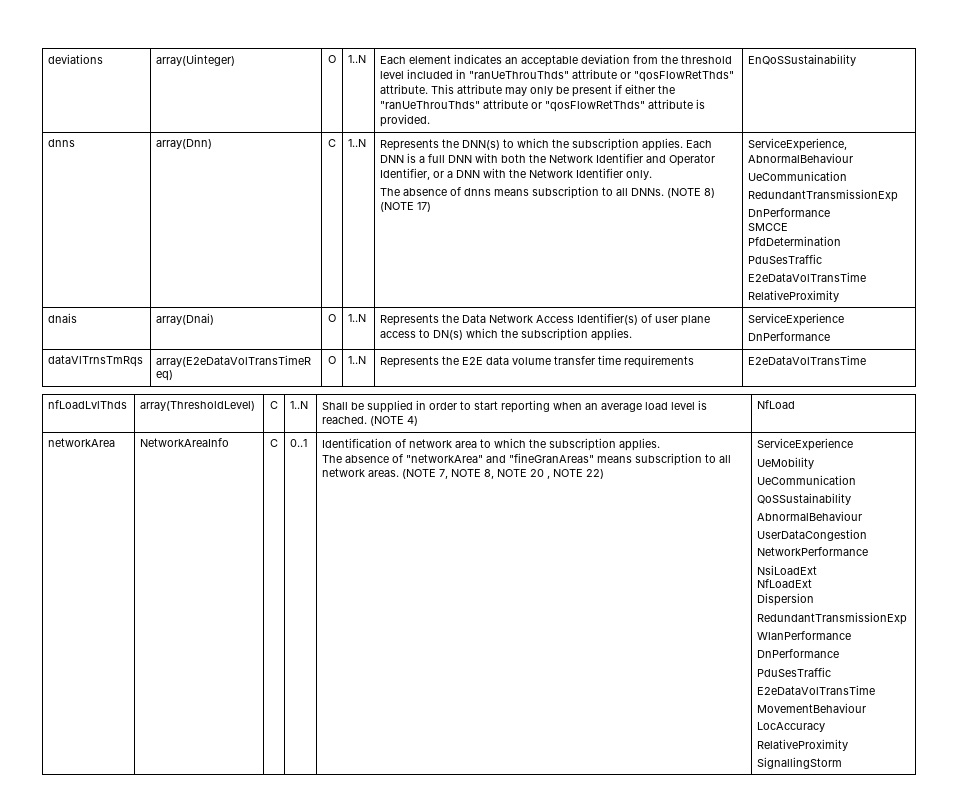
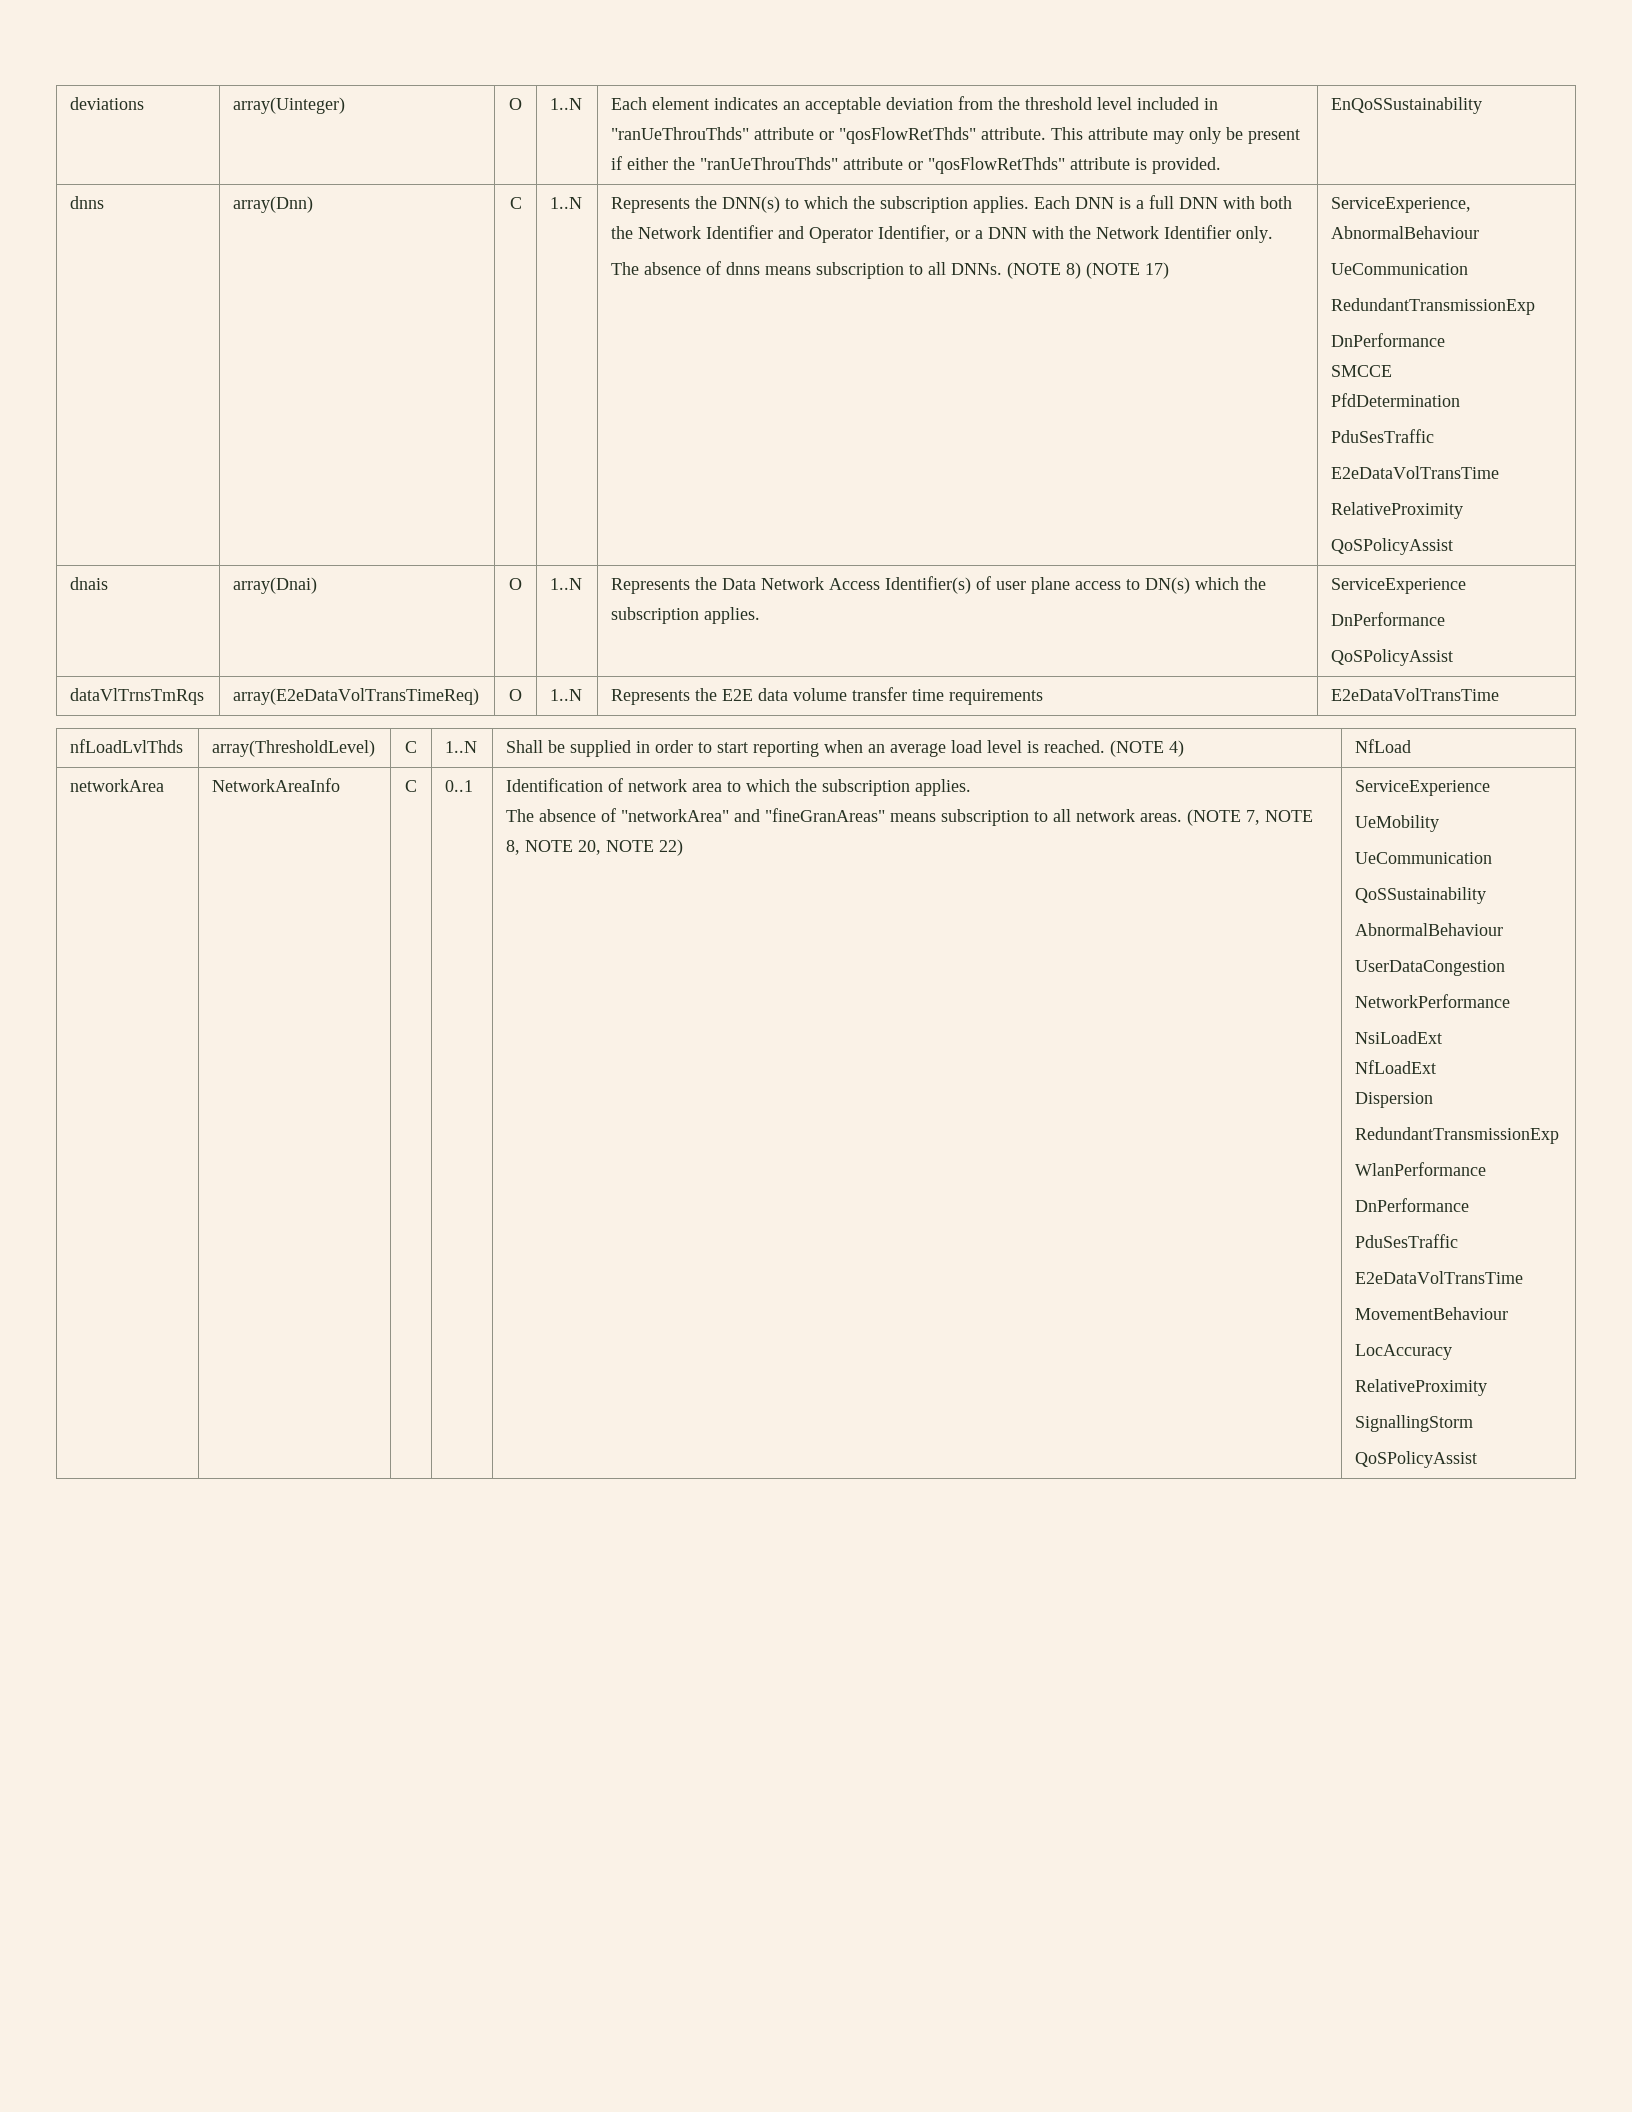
(840, 296) none -> [1331,538,1454,555] // QoSPolicyAssist
(831, 336) none -> [1331,649,1454,666] // QoSPolicyAssist
[530,469,551,479] 20 , -> [578,840,602,855] 20,
(843, 763) none -> [1355,1451,1478,1468] // QoSPolicyAssist

